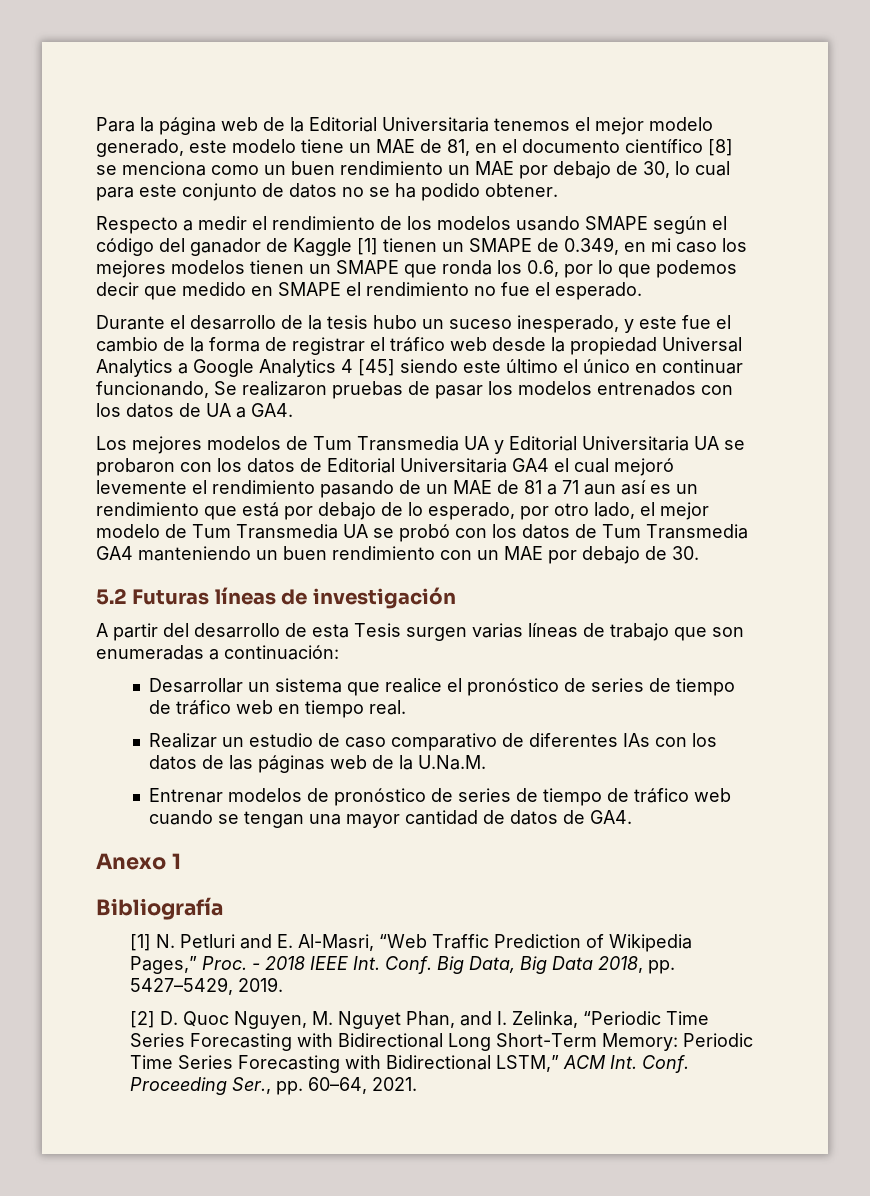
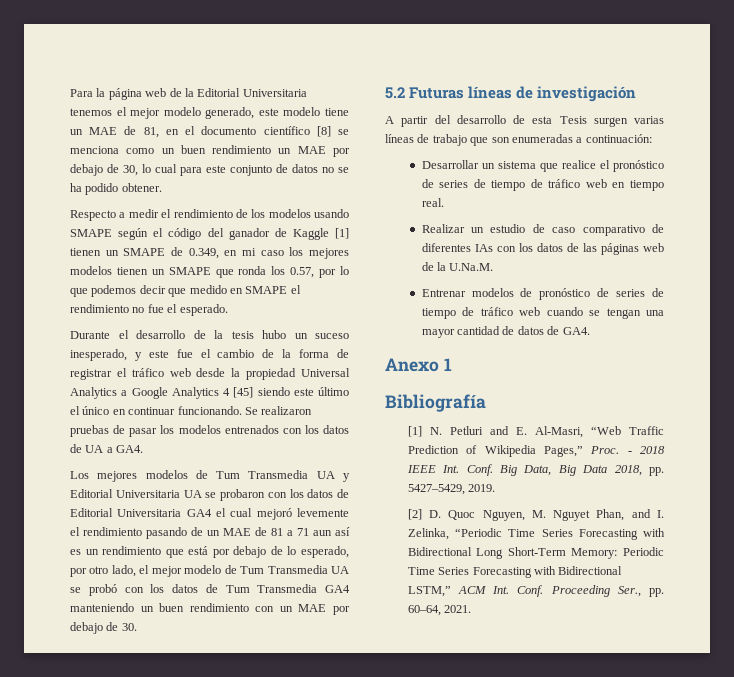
[527,260,559,277] 0.6, -> [290,267,315,278] 0.57,
[96,381,209,398] funcionando, -> [177,406,242,415] funcionando.

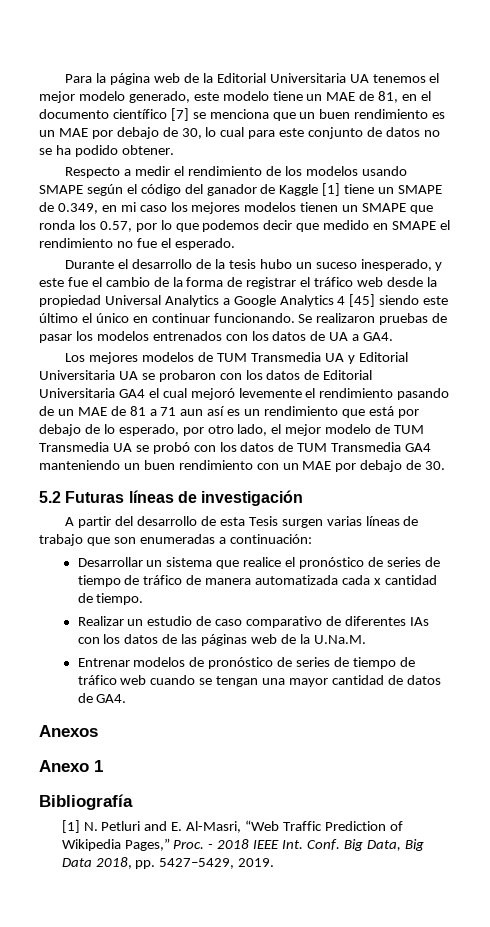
(307, 93) none -> [349,74,369,83] UA
[316,126,331,137] [8] -> [170,108,189,121] [7]
[126,145,272,154] como un buen rendimiento -> [272,109,446,121] que un buen rendimiento es
[70,248,101,256] tienen -> [344,184,375,194] tiene
[216,471,241,479] Tum -> [216,353,247,362] TUM
[240,566,265,574] Tum -> [394,425,425,434] TUM
[225,585,250,593] Tum -> [297,443,328,452] TUM
[585,179,664,191] [421,198,444,207] web en tiempo real. -> [186,575,437,585] [77,593,144,605] de manera automatizada cada x cantidad de tiempo.
(590, 331) none -> [39,725,98,737] // Anexos
[407,509,664,521] [407,528,665,540] [407,547,664,559] [407,566,623,578] [407,585,664,597] [407,605,472,616] // [2] D. Quoc Nguyen, M. Nguyet Phan, and I. Zelinka, “Periodic Time Series Forecasting with Bidirectional Long Short-Term Memory: Periodic Time Series Forecasting with Bidirectional LSTM,” ACM Int. Conf. Proceeding Ser., pp. 60–64, 2021. -> (275, 862) none

